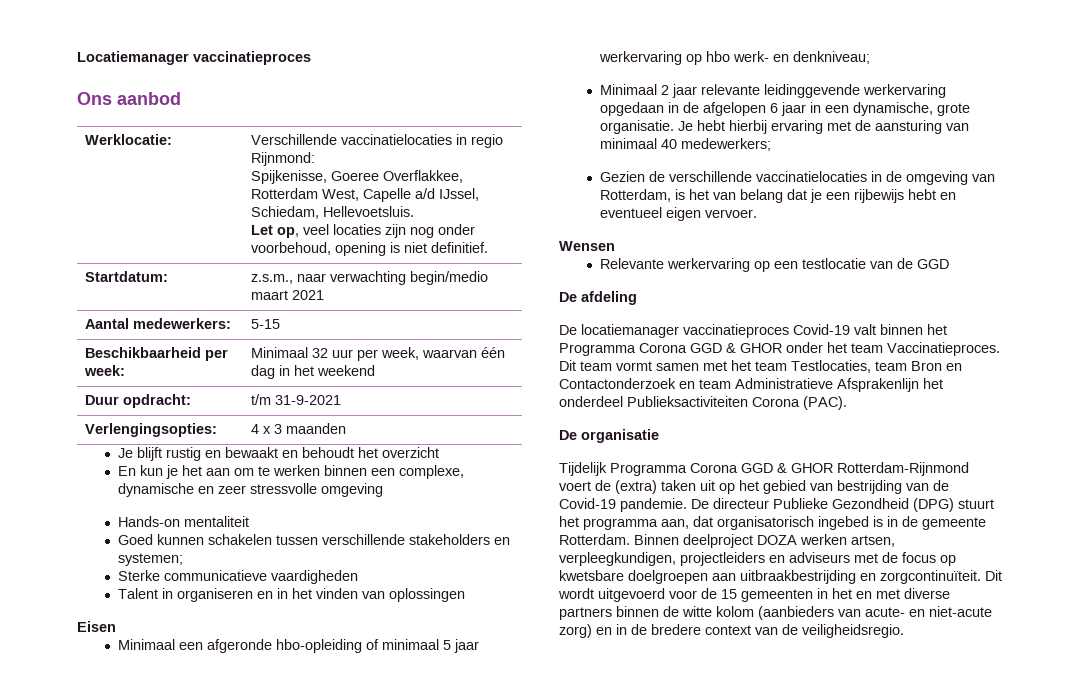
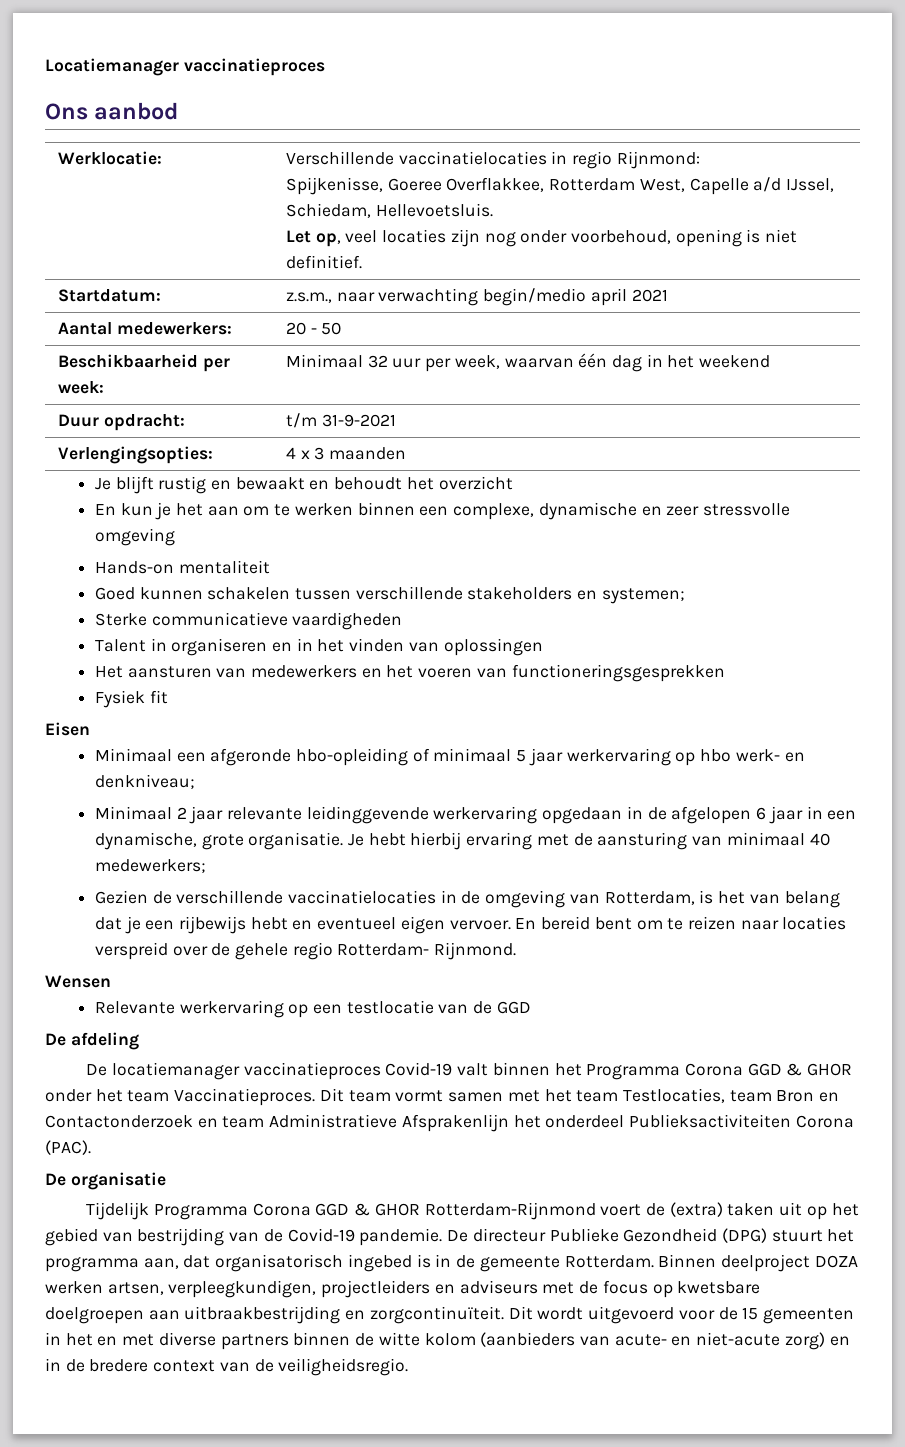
[251,290,289,300] maart -> [590,288,627,306] april
[251,319,281,329] 5-15 -> [285,322,342,335] 20 - 50
(466, 595) none -> [94,664,725,682] [94,690,168,708] // Het aansturen van medewerkers en het voeren van functioneringsgesprekken // Fysiek fit
(758, 213) none -> [515,916,847,930] [94,942,517,960] En bereid bent om te reizen naar locaties verspreid over de gehele regio Rotterdam- Rijnmond.

